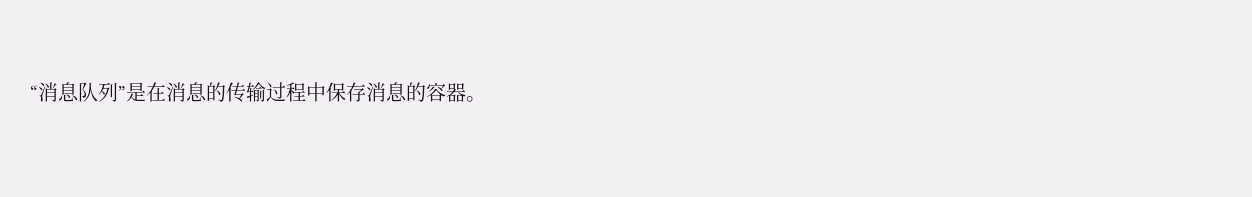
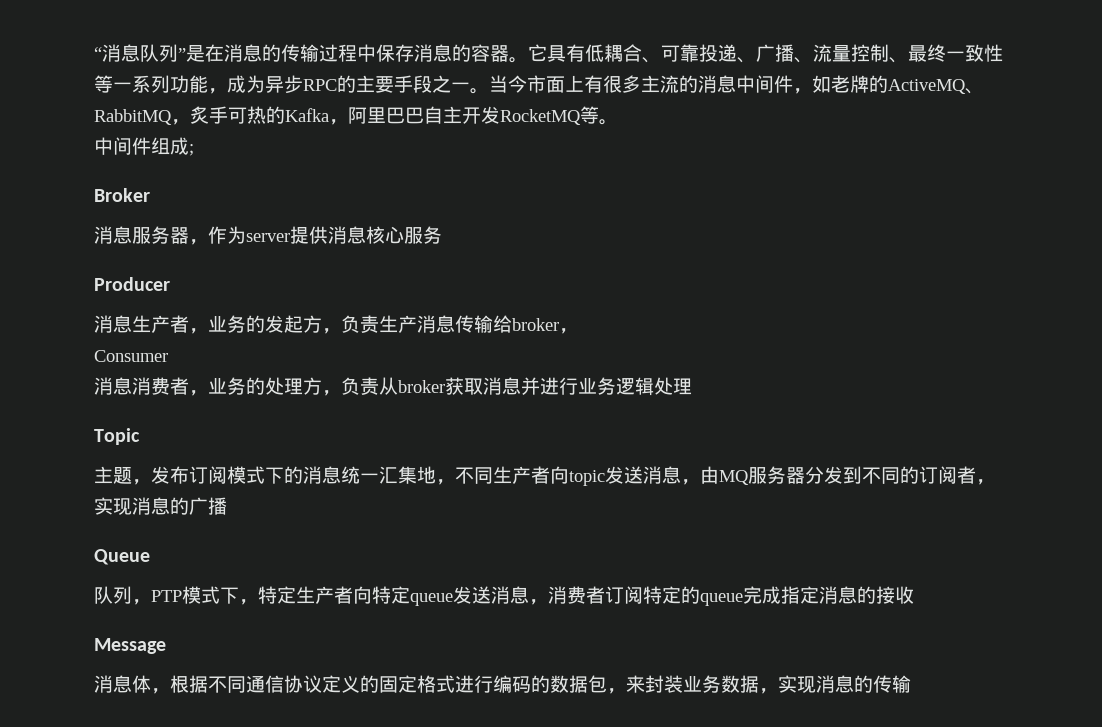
(486, 99) none -> [528,44,1003,63] [94,75,984,94] [94,106,618,125] [94,137,194,156] [94,188,150,202] [94,226,442,245] [94,277,170,291] [94,315,578,334] [94,350,168,362] [94,377,692,396] [94,428,140,445] [94,466,995,486] [94,497,227,515] [94,549,150,565] [94,586,914,606] [94,638,166,654] [94,675,911,694] 它具有低耦合、可靠投递、广播、流量控制、最终一致性等一系列功能，成为异步RPC的主要手段之一。当今市面上有很多主流的消息中间件，如老牌的ActiveMQ、RabbitMQ，炙手可热的Kafka，阿里巴巴自主开发RocketMQ等。 // 中间件组成; // Broker // 消息服务器，作为server提供消息核心服务 // Producer // 消息生产者，业务的发起方，负责生产消息传输给broker， // Consumer // 消息消费者，业务的处理方，负责从broker获取消息并进行业务逻辑处理 // Topic // 主题，发布订阅模式下的消息统一汇集地，不同生产者向topic发送消息，由MQ服务器分发到不同的订阅者，实现消息的广播 // Queue // 队列，PTP模式下，特定生产者向特定queue发送消息，消费者订阅特定的queue完成指定消息的接收 // Message // 消息体，根据不同通信协议定义的固定格式进行编码的数据包，来封装业务数据，实现消息的传输

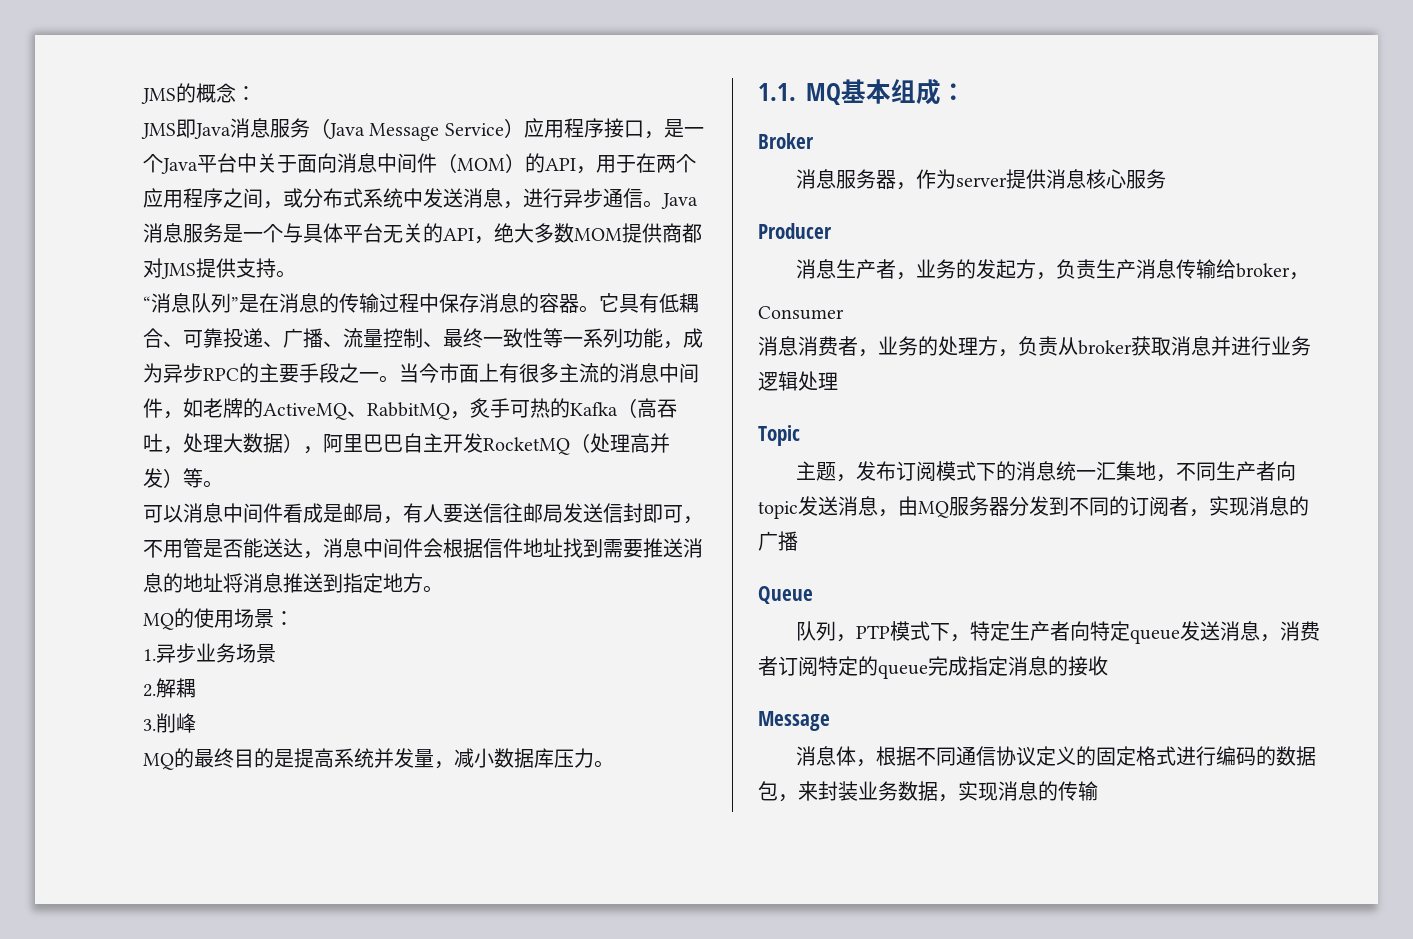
(94, 53) none -> [141,83,256,104] [141,118,704,141] [143,153,696,174] [143,188,698,209] [143,223,702,244] [143,258,296,279] JMS的概念： // JMS即Java消息服务（Java Message Service）应用程序接口，是一个Java平台中关于面向消息中间件（MOM）的API，用于在两个应用程序之间，或分布式系统中发送消息，进行异步通信。Java消息服务是一个与具体平台无关的API，绝大多数MOM提供商都对JMS提供支持。 //
(329, 115) none -> [617,398,677,418] [143,433,303,454] （高吞吐，处理大数据）
[580,106,618,125] [94,137,194,156] 等。 // 中间件组成; -> [570,433,670,453] [143,468,223,488] [143,503,703,524] [143,538,703,559] [143,573,443,593] [143,608,294,630] [143,643,276,663] [143,678,196,698] [143,713,196,733] [143,748,614,770] [758,79,966,105] （处理高并发）等。 // 可以消息中间件看成是邮局，有人要送信往邮局发送信封即可，不用管是否能送达，消息中间件会根据信件地址找到需要推送消息的地址将消息推送到指定地方。 // MQ的使用场景： // 1.异步业务场景 // 2.解耦 // 3.削峰 // MQ的最终目的是提高系统并发量，减小数据库压力。 // 1.1. MQ基本组成：

